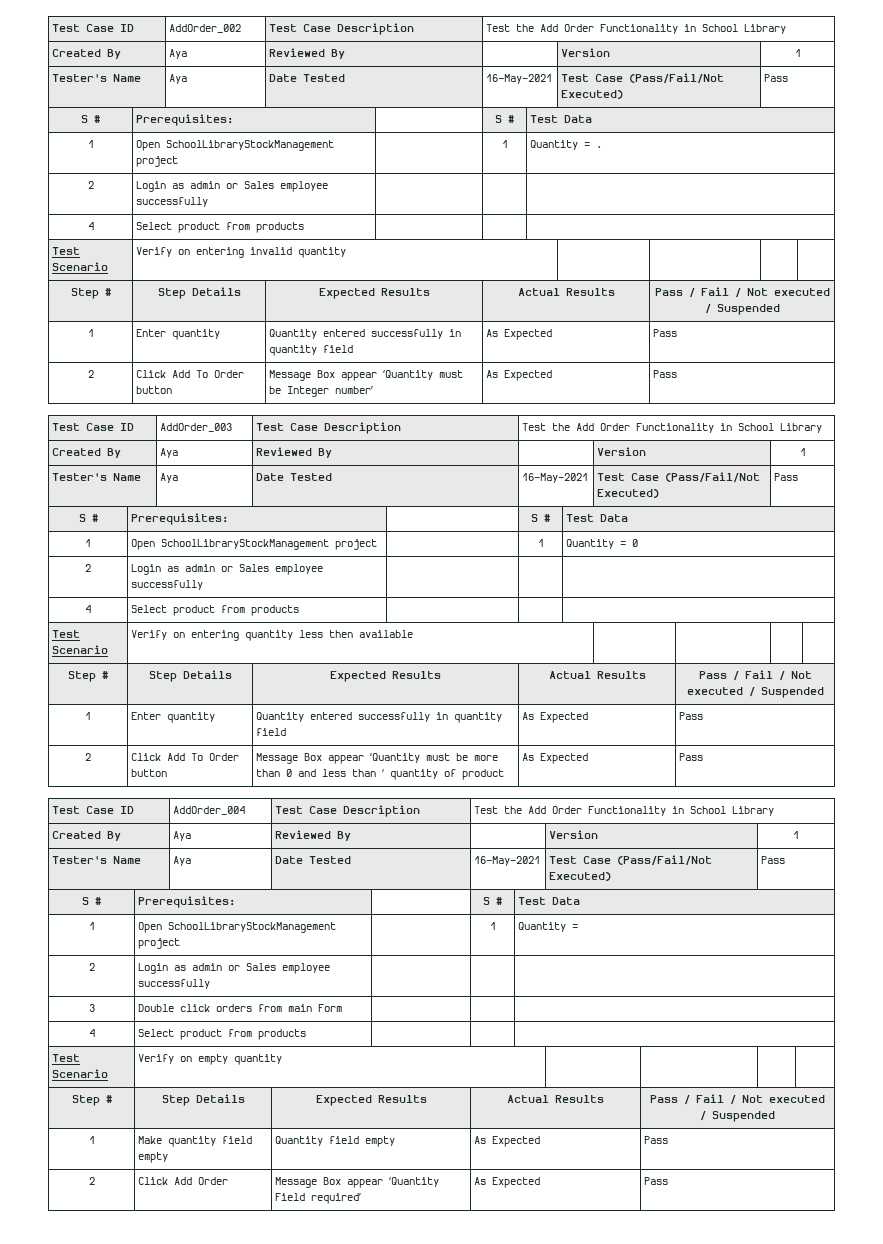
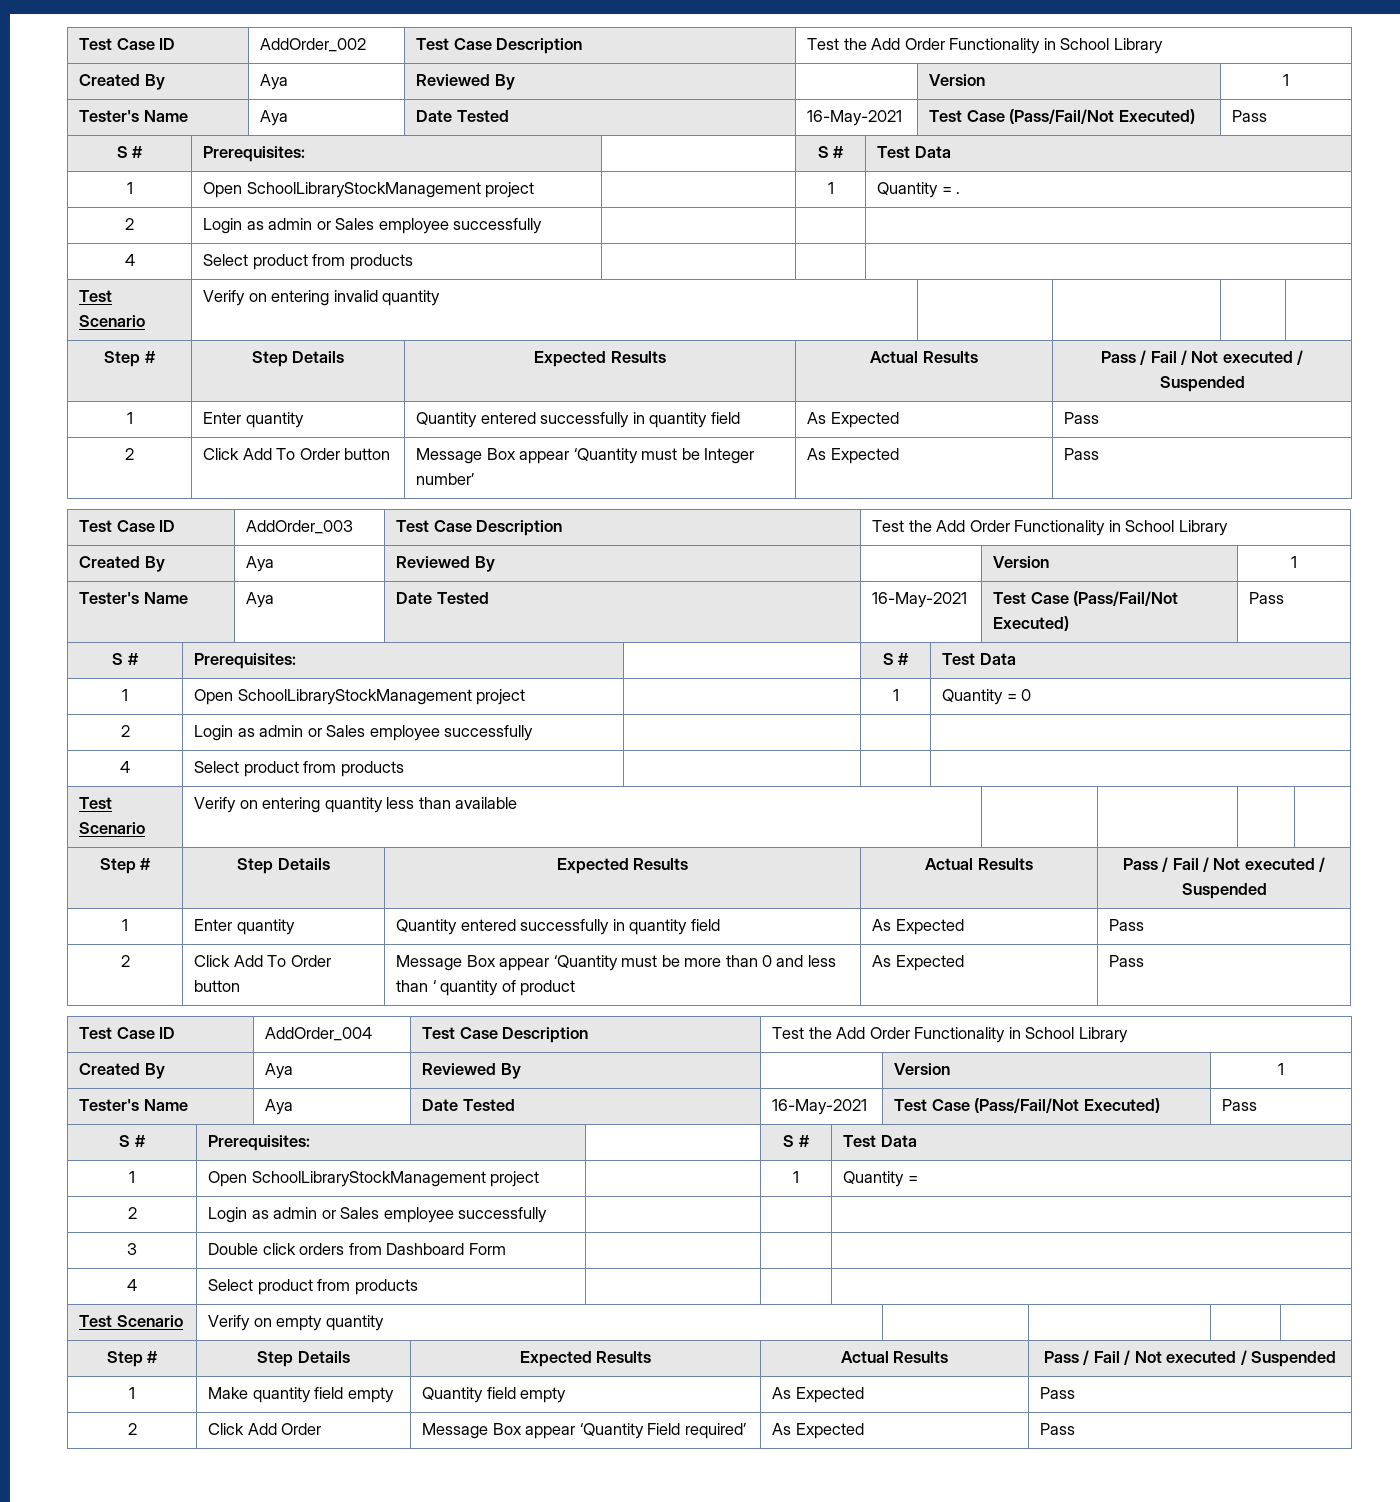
[329,630,354,638] then -> [418,797,451,809] than
[288,1004,313,1012] main -> [386,1243,465,1255] Dashboard

